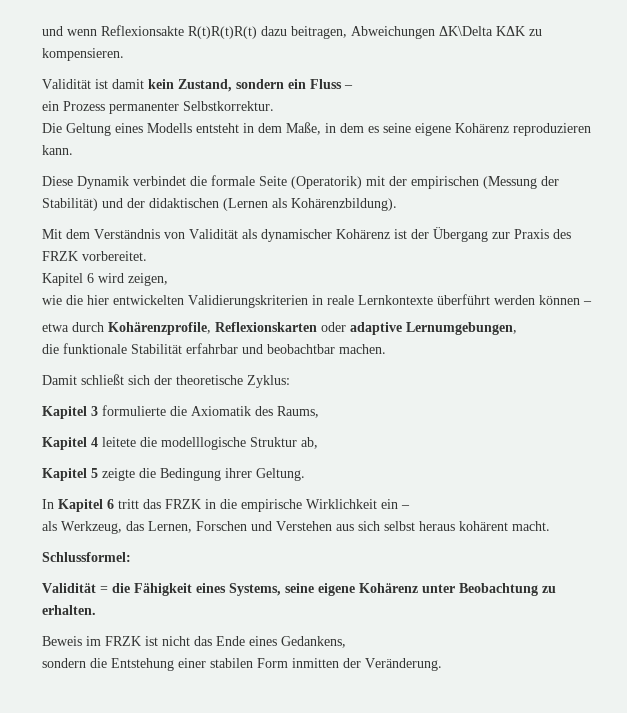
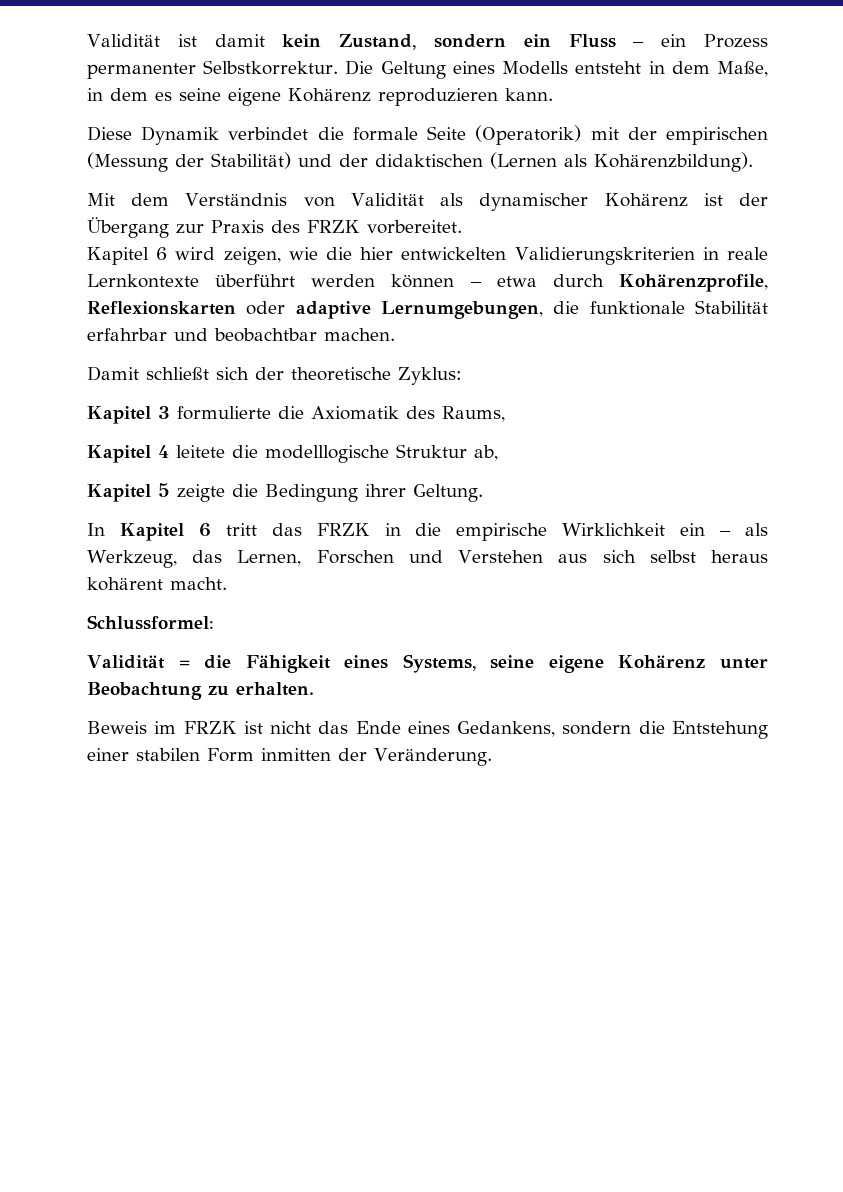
[42,25,542,39] [42,48,124,61] und wenn Reflexionsakte R(t)R(t)R(t) dazu beitragen, Abweichungen ΔK\Delta KΔK zu kompensieren. // -> (87, 40) none
(353, 87) // -> (645, 44) none
(274, 106) // -> (339, 67) none
(168, 279) // -> (281, 256) none
(592, 303) // -> (482, 284) none
(517, 328) // -> (543, 310) none
(410, 507) // -> (732, 533) none
(346, 642) // -> (556, 729) none

